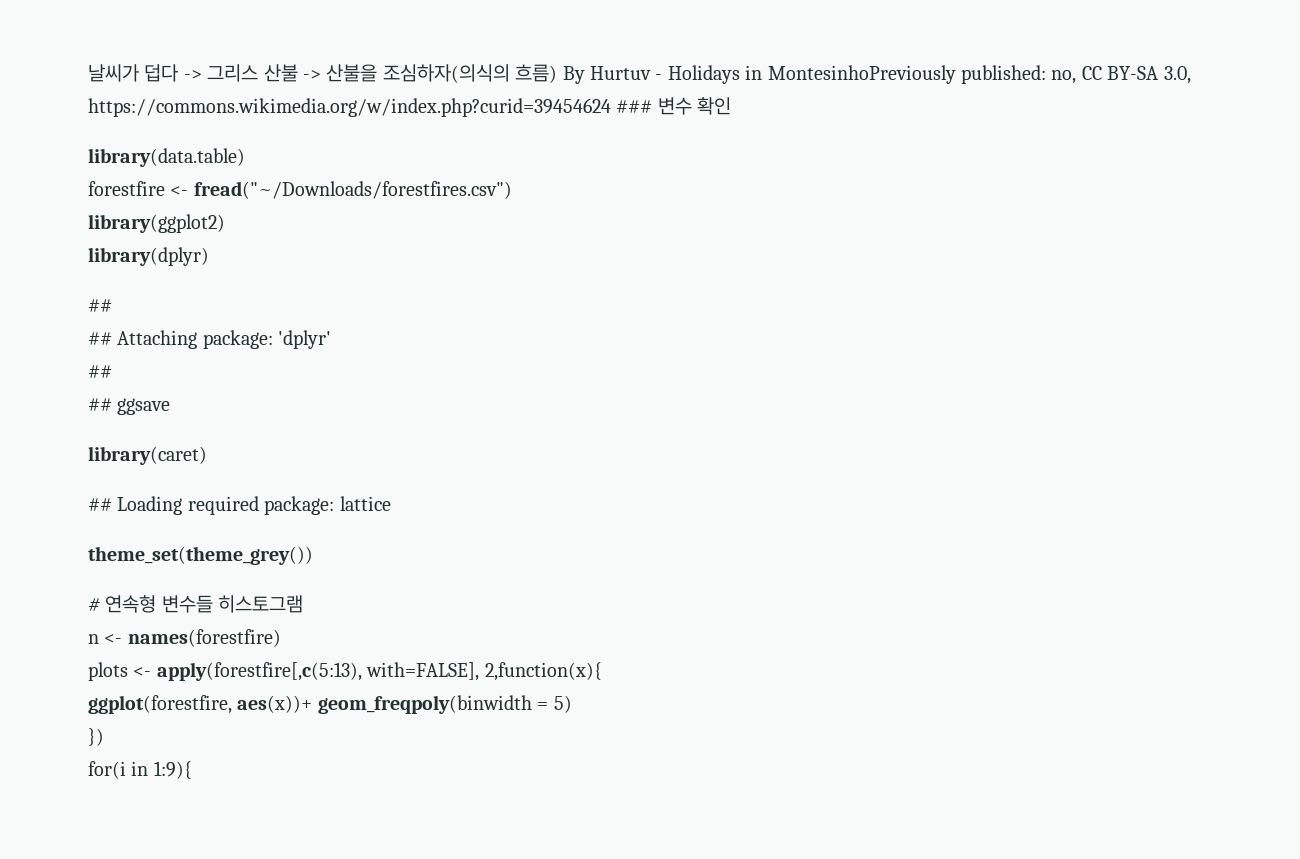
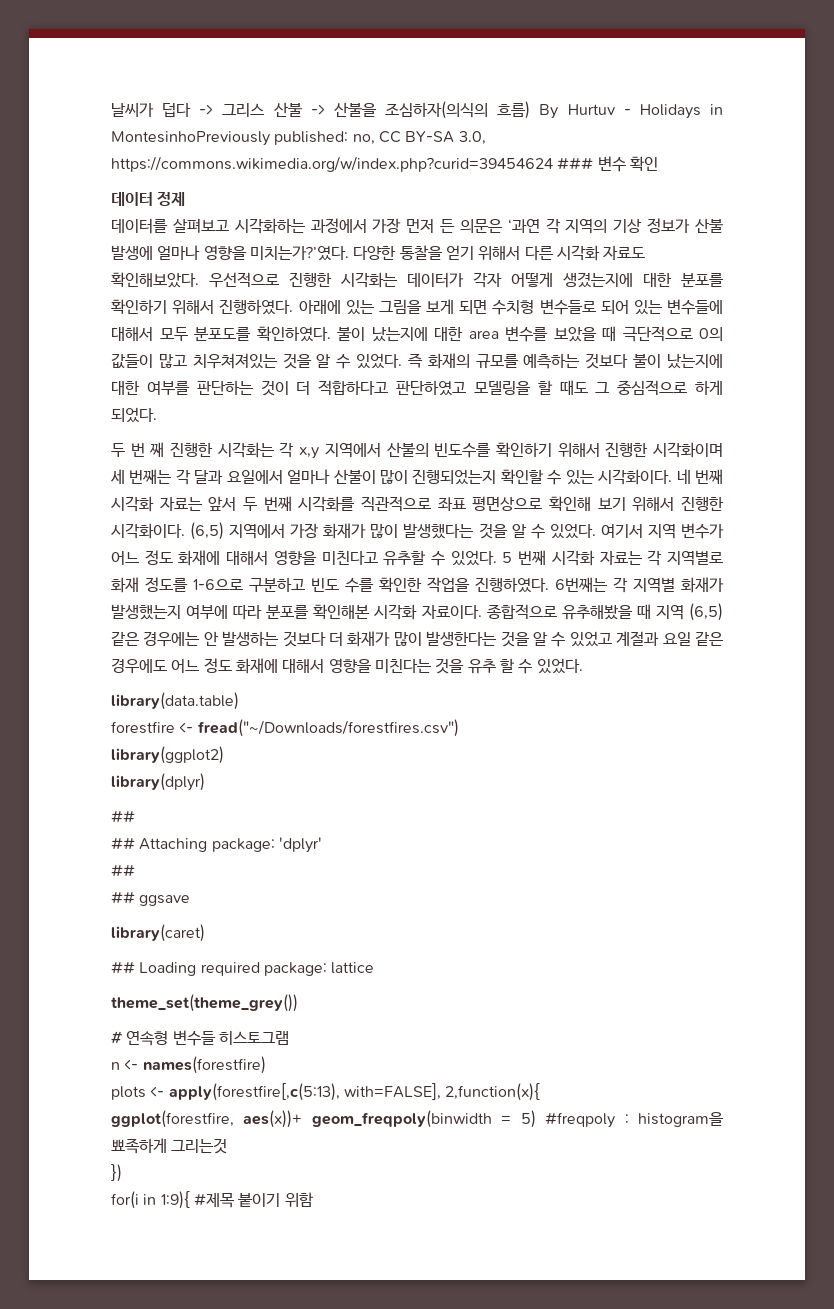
(732, 106) none -> [111,191,186,206] [111,218,724,234] [111,245,646,261] [111,272,724,288] [111,299,723,315] [111,326,723,342] [111,353,723,369] [111,380,723,396] [111,407,157,423] [111,442,724,459] [110,469,724,485] [111,496,724,512] [111,522,725,540] [111,550,723,566] [111,577,724,593] [111,603,723,621] [111,631,724,647] [111,658,583,674] // 데이터 정제 // 데이터를 살펴보고 시각화하는 과정에서 가장 먼저 든 의문은 ‘과연 각 지역의 기상 정보가 산불 발생에 얼마나 영향을 미치는가?’였다. 다양한 통찰을 얻기 위해서 다른 시각화 자료도 확인해보았다. 우선적으로 진행한 시각화는 데이터가 각자 어떻게 생겼는지에 대한 분포를 확인하기 위해서 진행하였다. 아래에 있는 그림을 보게 되면 수치형 변수들로 되어 있는 변수들에 대해서 모두 분포도를 확인하였다. 불이 났는지에 대한 area 변수를 보았을 때 극단적으로 0의 값들이 많고 치우쳐져있는 것을 알 수 있었다. 즉 화재의 규모를 예측하는 것보다 불이 났는지에 대한 여부를 판단하는 것이 더 적합하다고 판단하였고 모델링을 할 때도 그 중심적으로 하게 되었다. // 두 번 째 진행한 시각화는 각 x,y 지역에서 산불의 빈도수를 확인하기 위해서 진행한 시각화이며 세 번째는 각 달과 요일에서 얼마나 산불이 많이 진행되었는지 확인할 수 있는 시각화이다. 네 번째 시각화 자료는 앞서 두 번째 시각화를 직관적으로 좌표 평면상으로 확인해 보기 위해서 진행한 시각화이다. (6,5) 지역에서 가장 화재가 많이 발생했다는 것을 알 수 있었다. 여기서 지역 변수가 어느 정도 화재에 대해서 영향을 미친다고 유추할 수 있었다. 5 번째 시각화 자료는 각 지역별로 화재 정도를 1-6으로 구분하고 빈도 수를 확인한 작업을 진행하였다. 6번째는 각 지역별 화재가 발생했는지 여부에 따라 분포를 확인해본 시각화 자료이다. 종합적으로 유추해봤을 때 지역 (6,5) 같은 경우에는 안 발생하는 것보다 더 화재가 많이 발생한다는 것을 알 수 있었고 계절과 요일 같은 경우에도 어느 정도 화재에 대해서 영향을 미친다는 것을 유추 할 수 있었다.
(572, 704) none -> [545,1112,724,1128] [111,1138,228,1154] #freqpoly : histogram을 뾰족하게 그리는것
(192, 770) none -> [193,1192,314,1208] #제목 붙이기 위함

